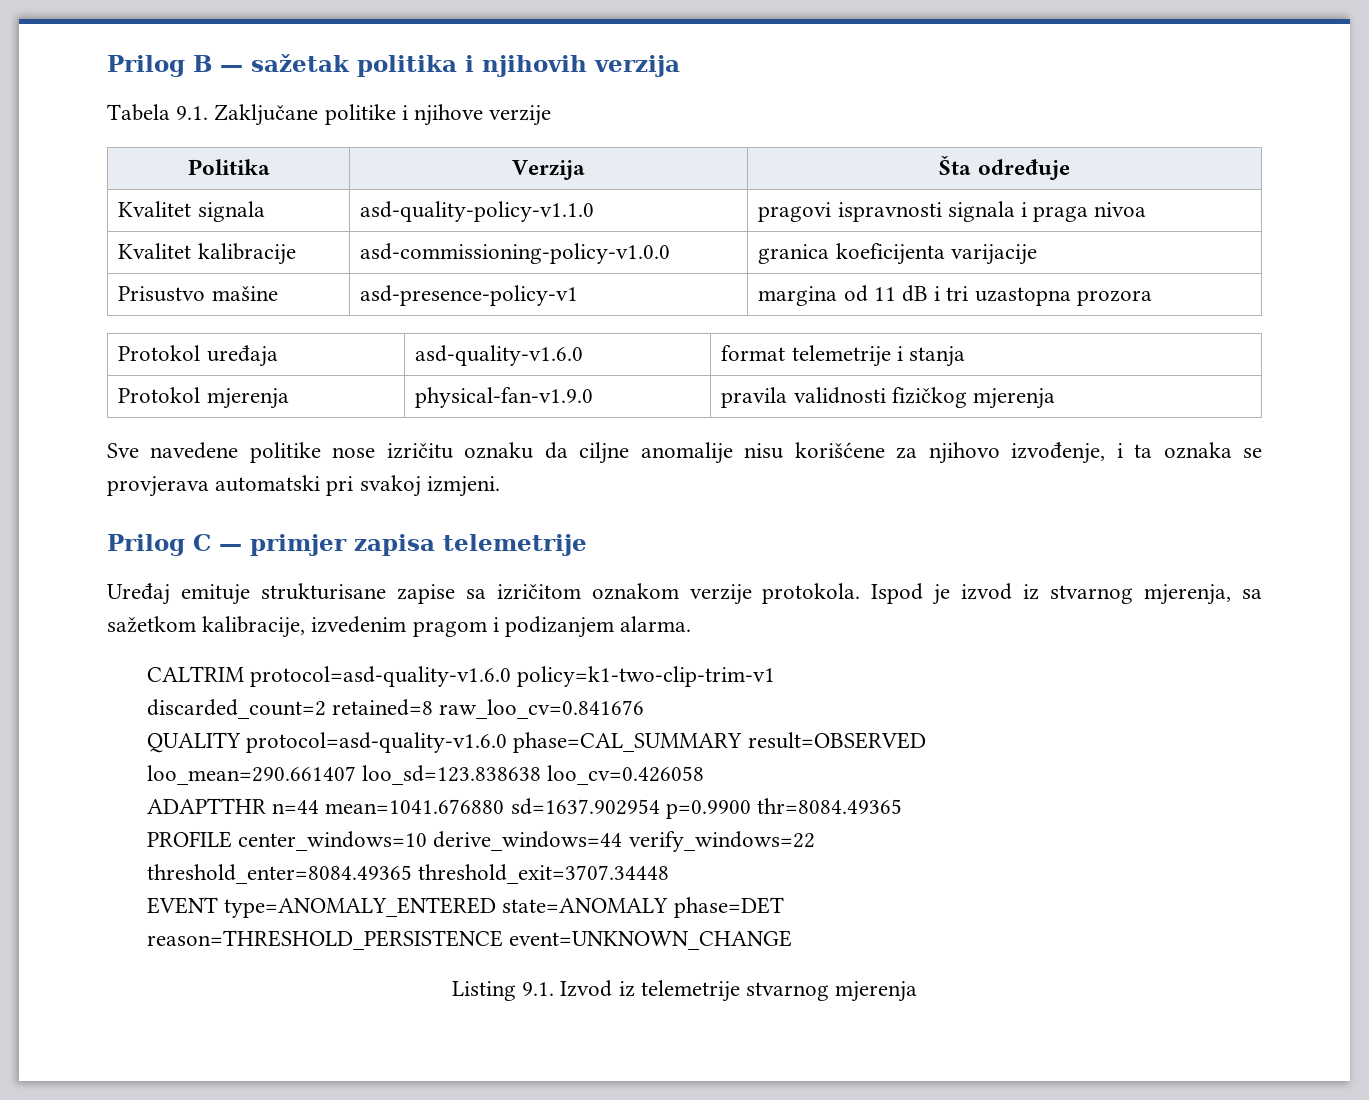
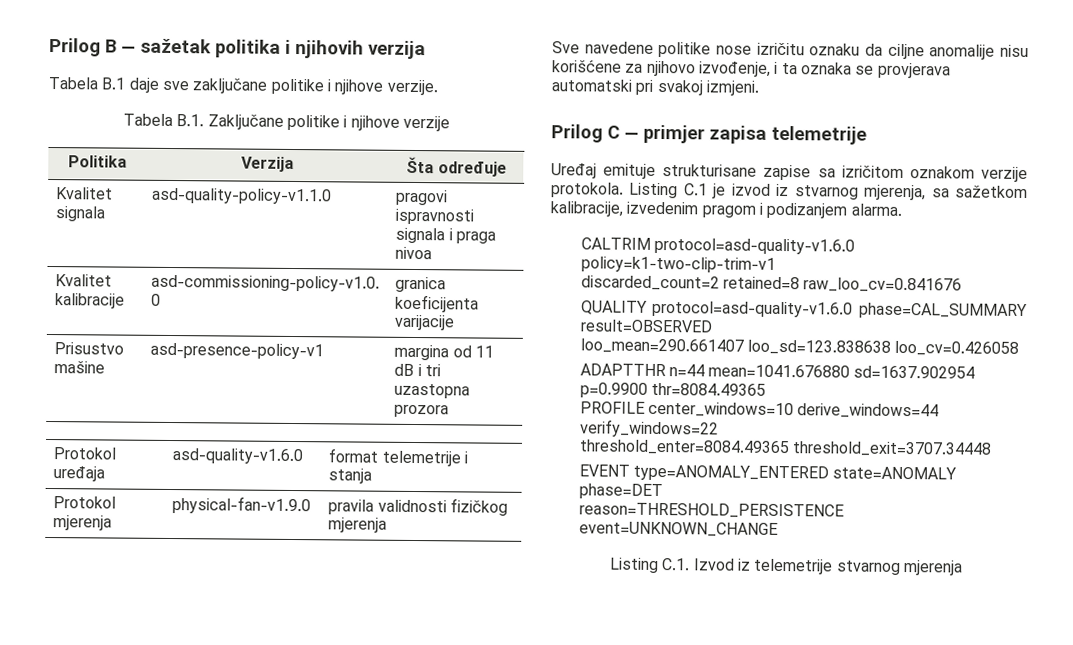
[176,106,209,120] 9.1. -> [101,77,438,96] [123,113,205,127] B.1 daje sve zaključane politike i njihove verzije. // Tabela B.1.
[871,583,924,604] Ispod -> [629,182,708,199] Listing C.1
[522,982,555,996] 9.1. -> [661,558,691,571] C.1.

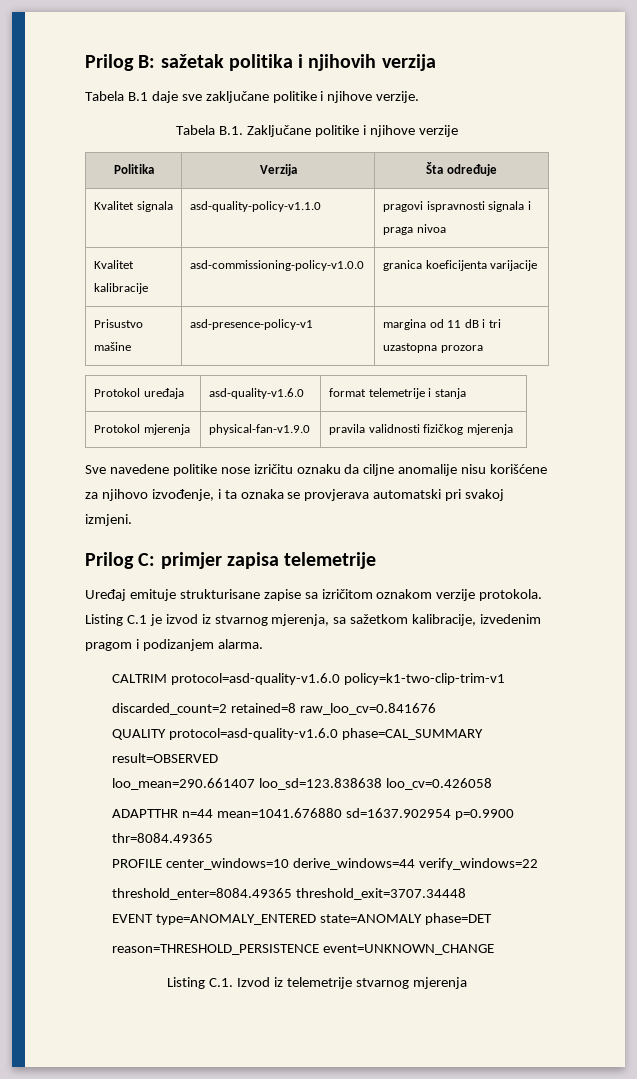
[49,37,136,57] Prilog B — -> [85,54,156,71] Prilog B:
[607,125,639,139] C — -> [138,553,156,566] C:

